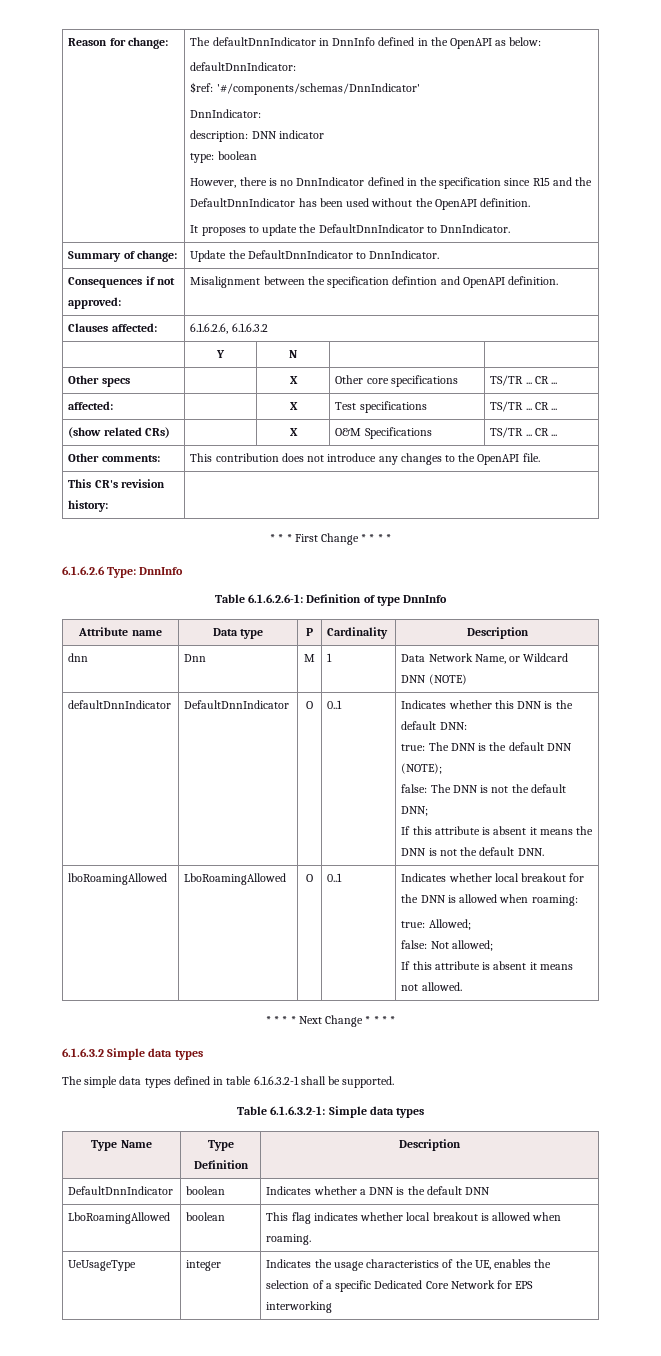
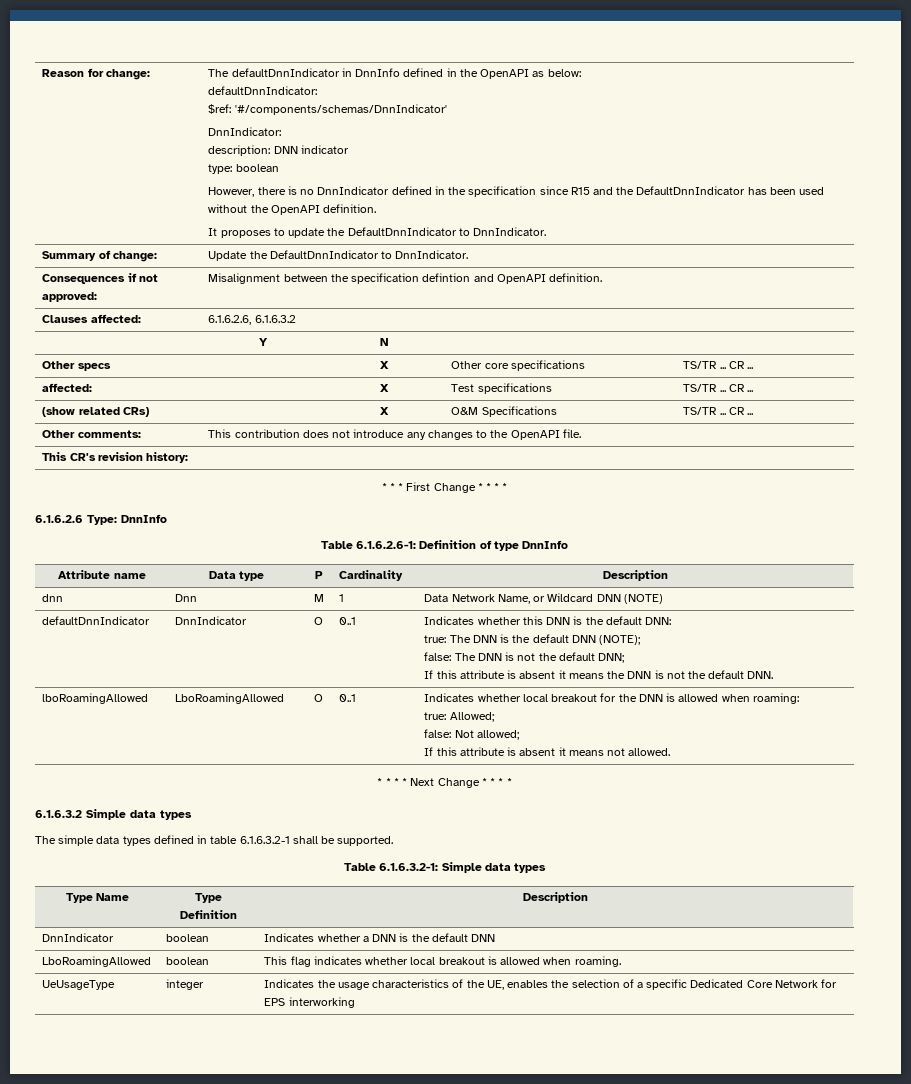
[184,700,290,709] DefaultDnnIndicator -> [175,616,248,625] DnnIndicator
[68,1186,174,1195] DefaultDnnIndicator -> [42,933,115,942] DnnIndicator

